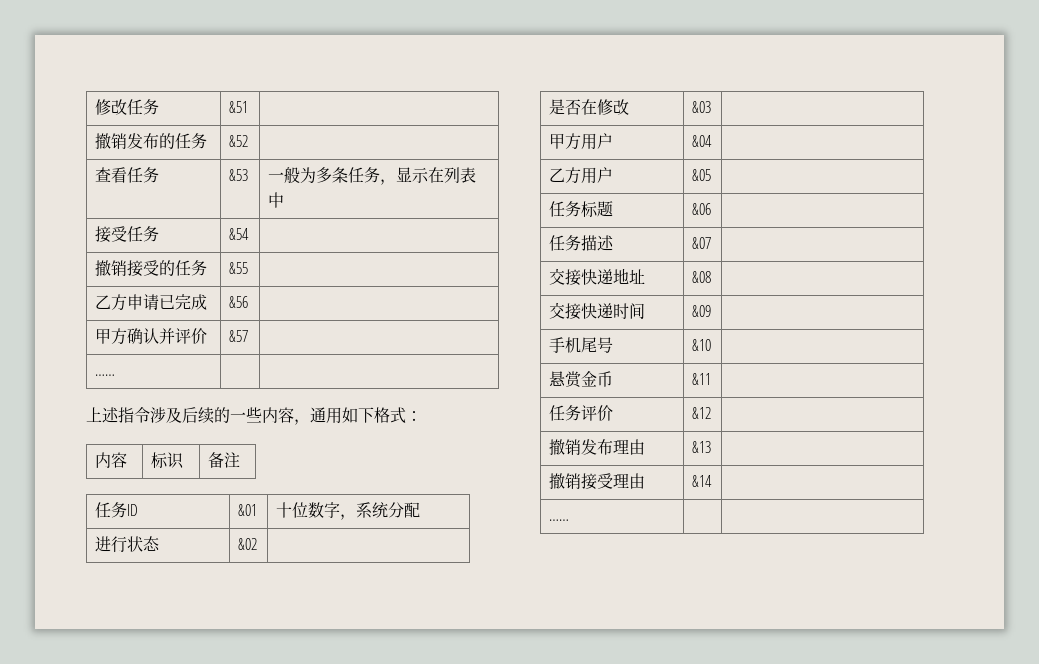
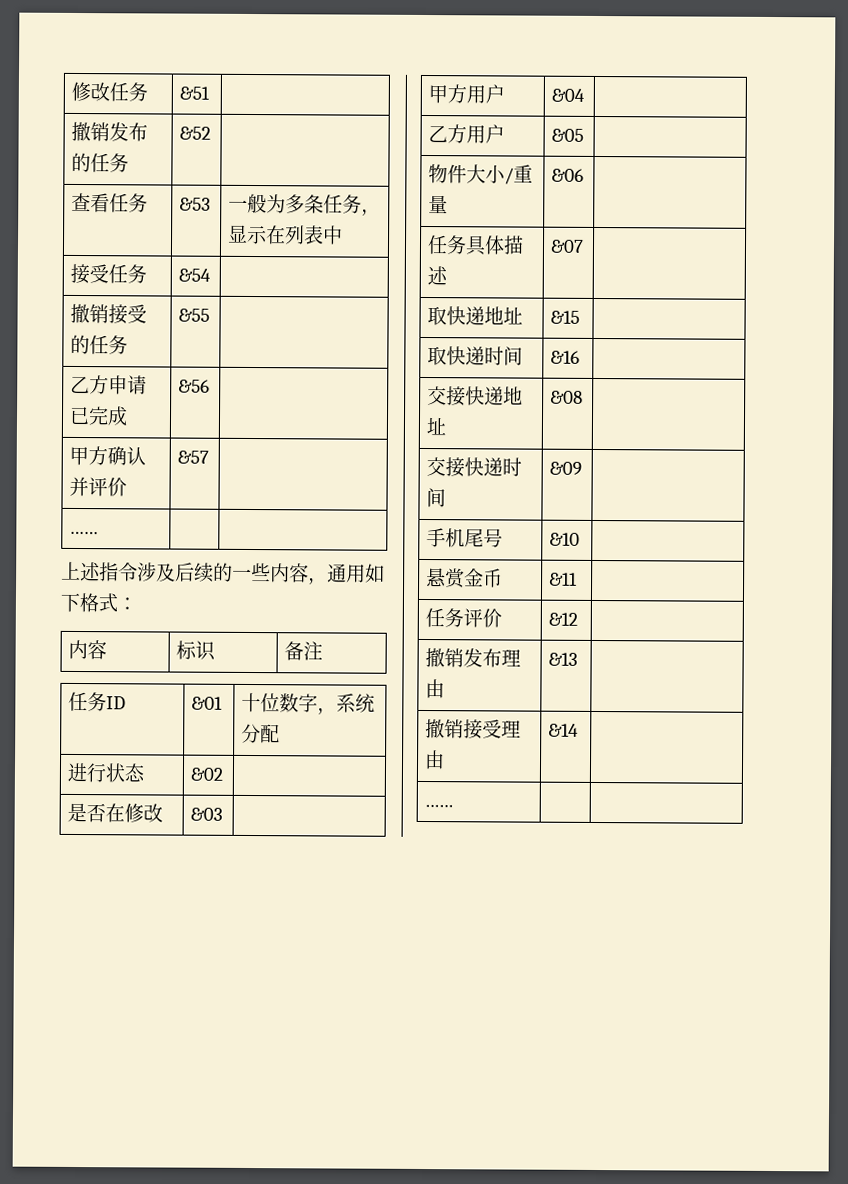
[549,201,614,218] 任务标题 -> [428,164,534,185] [428,195,449,214] 物件大小/重量
(582, 243) none -> [465,235,506,256] 具体
(712, 243) none -> [427,306,524,326] [550,310,581,324] [427,346,524,366] [550,350,581,364] // 取快递地址 | &15 | // 取快递时间 | &16 |

